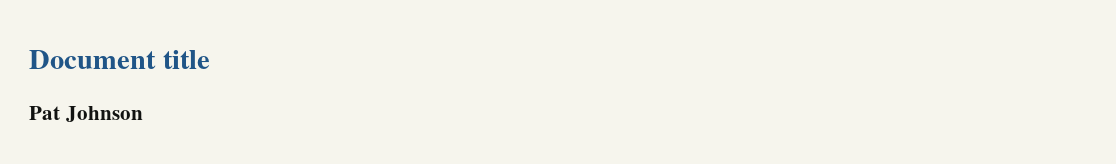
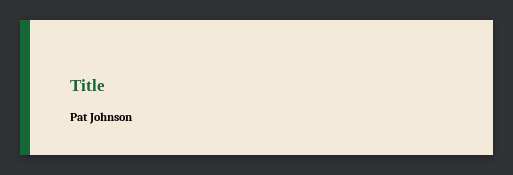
[29,50,210,69] Document title -> [70,79,105,91] Title

